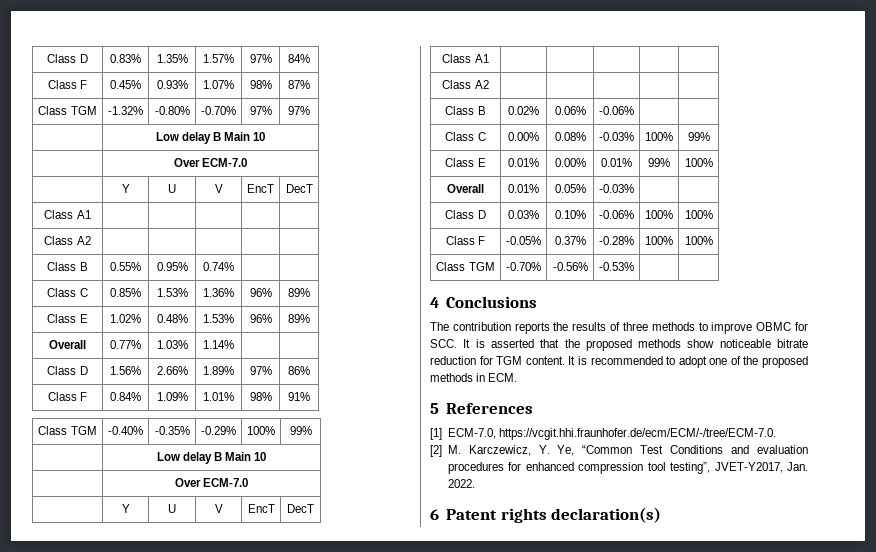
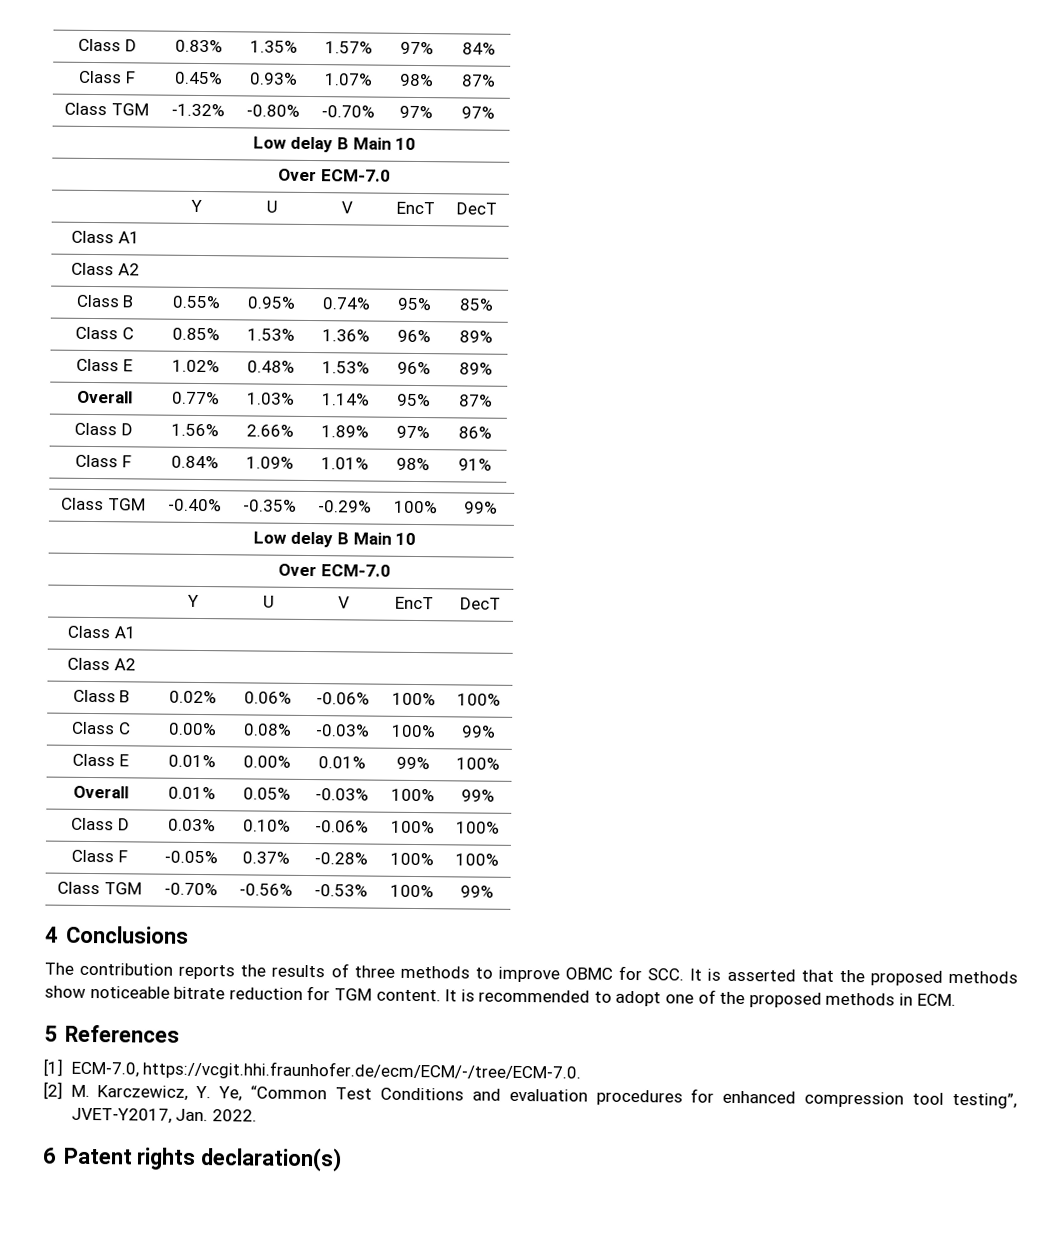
(234, 266) | -> [397,297,432,311] [458,298,494,311] 95% | 85%
(234, 344) | -> [397,393,431,407] [458,394,493,407] 95% | 87%
(634, 110) | -> [391,692,436,706] [457,693,501,706] 100% | 100%
(634, 188) | -> [390,788,435,802] [461,789,495,802] 100% | 99%
(634, 266) | -> [389,884,434,898] [460,885,494,898] 100% | 99%

